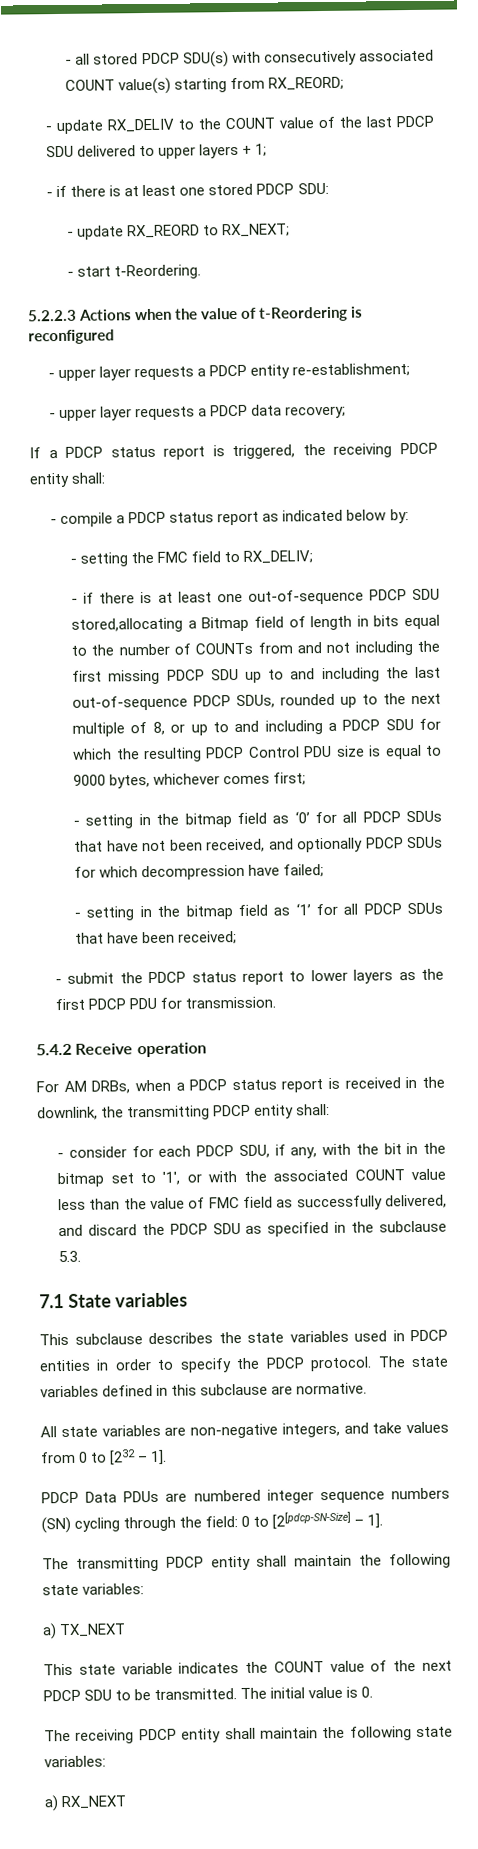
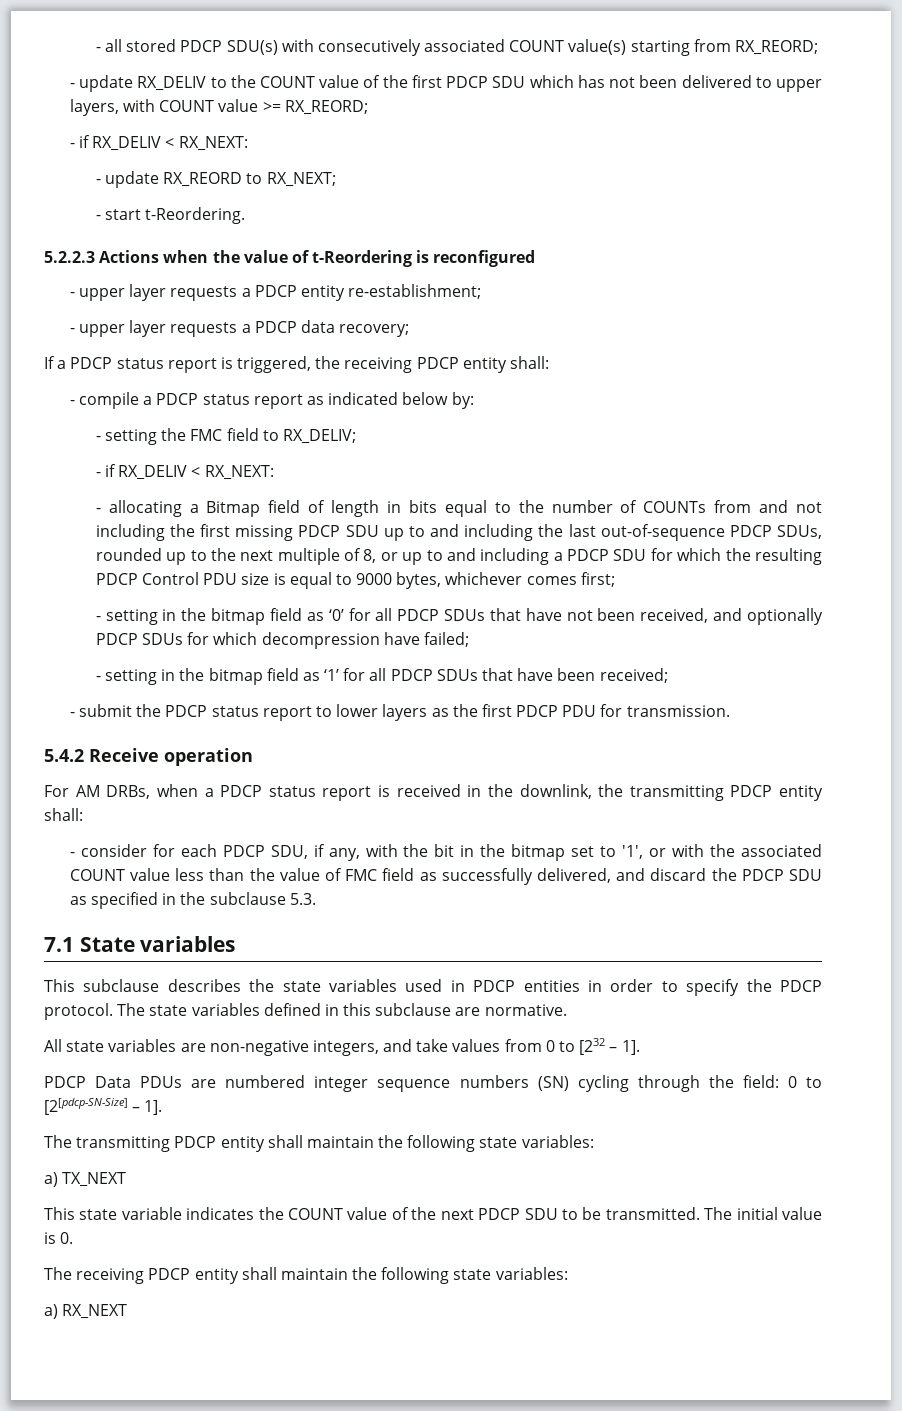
[366,115,434,128] [46,143,268,159] [46,182,329,198] last PDCP SDU delivered to upper layers + 1; // - if there is at least one stored PDCP SDU: -> [411,75,823,92] [69,99,368,116] [69,135,248,151] first PDCP SDU which has not been delivered to upper layers, with COUNT value >= RX_REORD; // - if RX_DELIV < RX_NEXT:
[99,588,440,605] [71,617,184,633] there is at least one out-of-sequence PDCP SDU stored,allocating -> [118,465,274,480] [95,500,182,517] RX_DELIV < RX_NEXT: // - allocating

